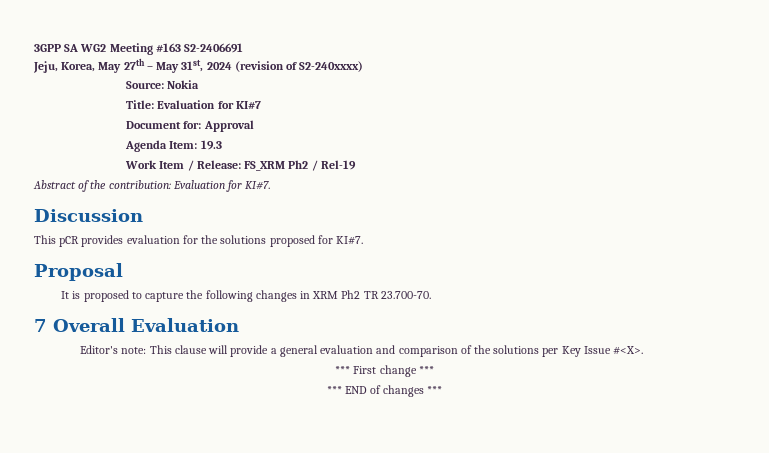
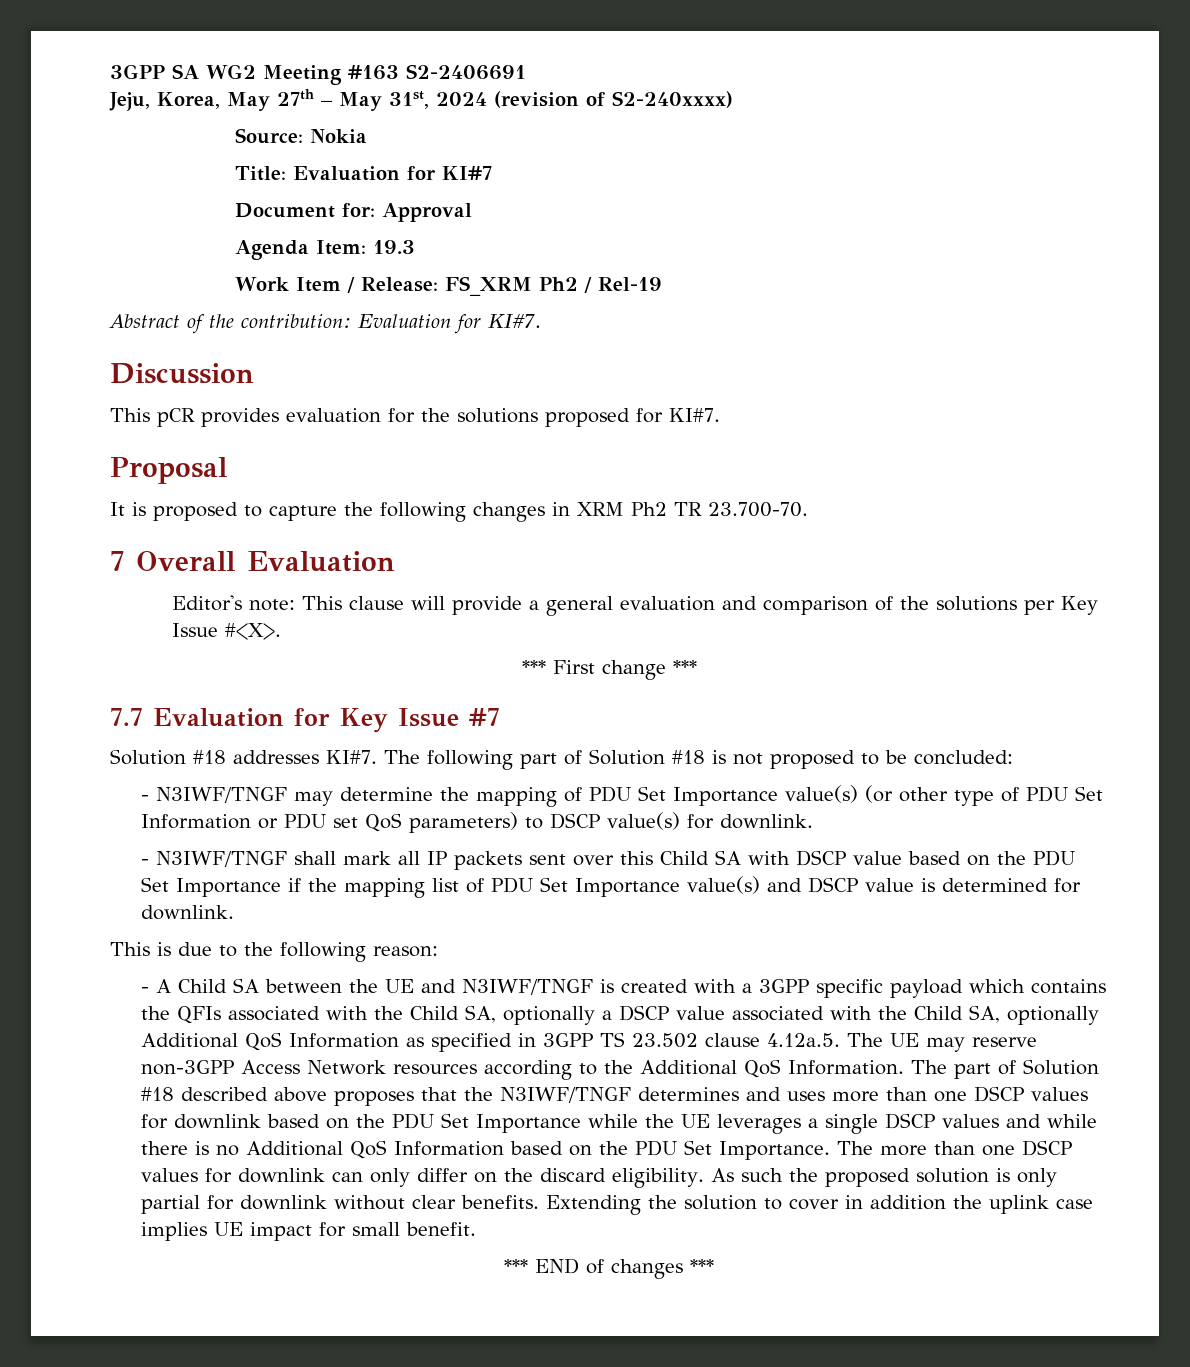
(434, 370) none -> [110,708,500,733] [110,749,1013,770] [141,785,1104,807] [141,812,814,833] [141,850,1076,870] [141,876,1082,898] [141,905,235,920] [110,942,438,962] [141,978,1107,998] [141,1005,1100,1025] [141,1032,1038,1052] [141,1059,1100,1080] [141,1086,1089,1106] [141,1113,1098,1134] [141,1140,1073,1160] [141,1168,1058,1188] [141,1195,1094,1215] [141,1222,477,1241] // 7.7 Evaluation for Key Issue #7 // Solution #18 addresses KI#7. The following part of Solution #18 is not proposed to be concluded: // - N3IWF/TNGF may determine the mapping of PDU Set Importance value(s) (or other type of PDU Set Information or PDU set QoS parameters) to DSCP value(s) for downlink. // - N3IWF/TNGF shall mark all IP packets sent over this Child SA with DSCP value based on the PDU Set Importance if the mapping list of PDU Set Importance value(s) and DSCP value is determined for downlink. // This is due to the following reason: // - A Child SA between the UE and N3IWF/TNGF is created with a 3GPP specific payload which contains the QFIs associated with the Child SA, optionally a DSCP value associated with the Child SA, optionally Additional QoS Information as specified in 3GPP TS 23.502 clause 4.12a.5. The UE may reserve non-3GPP Access Network resources according to the Additional QoS Information. The part of Solution #18 described above proposes that the N3IWF/TNGF determines and uses more than one DSCP values for downlink based on the PDU Set Importance while the UE leverages a single DSCP values and while there is no Additional QoS Information based on the PDU Set Importance. The more than one DSCP values for downlink can only differ on the discard eligibility. As such the proposed solution is only partial for downlink without clear benefits. Extending the solution to cover in addition the uplink case implies UE impact for small benefit.

